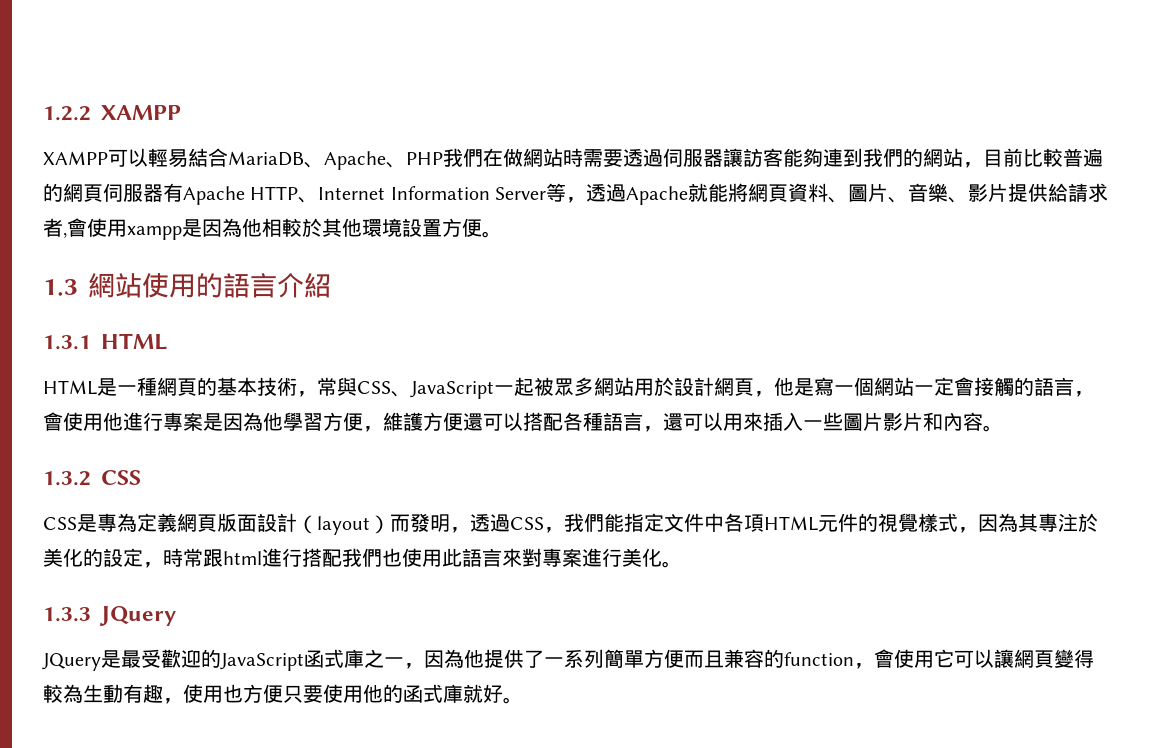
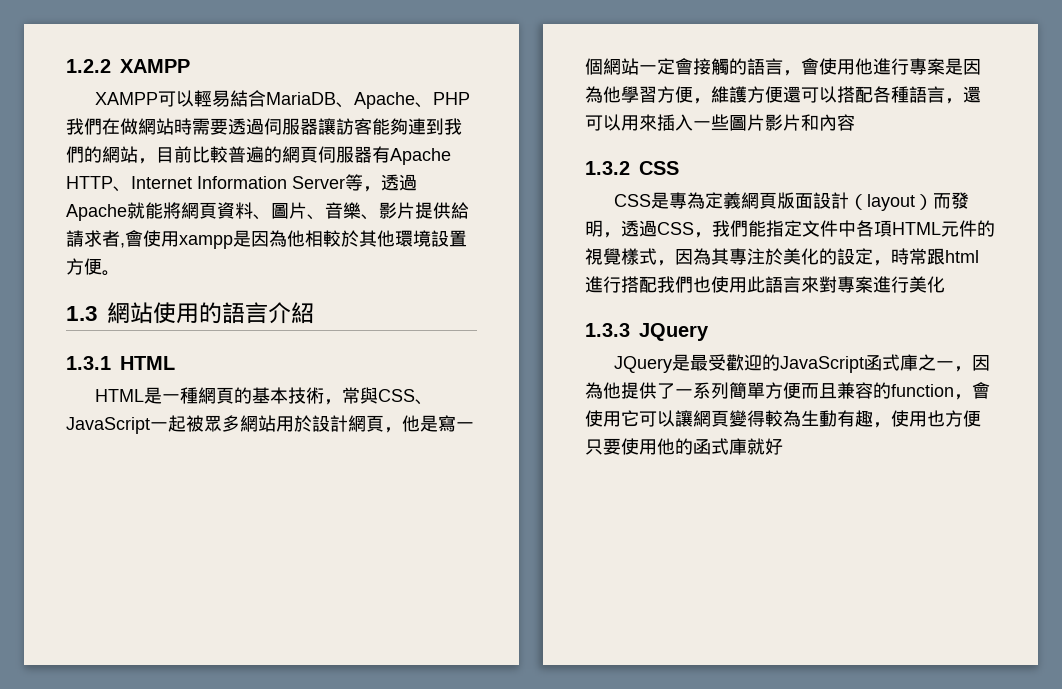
[983,425,1003,432] 。 -> (855, 122) none
[662,561,682,568] 。 -> (945, 284) none
[503,697,523,704] 。 -> (783, 446) none

